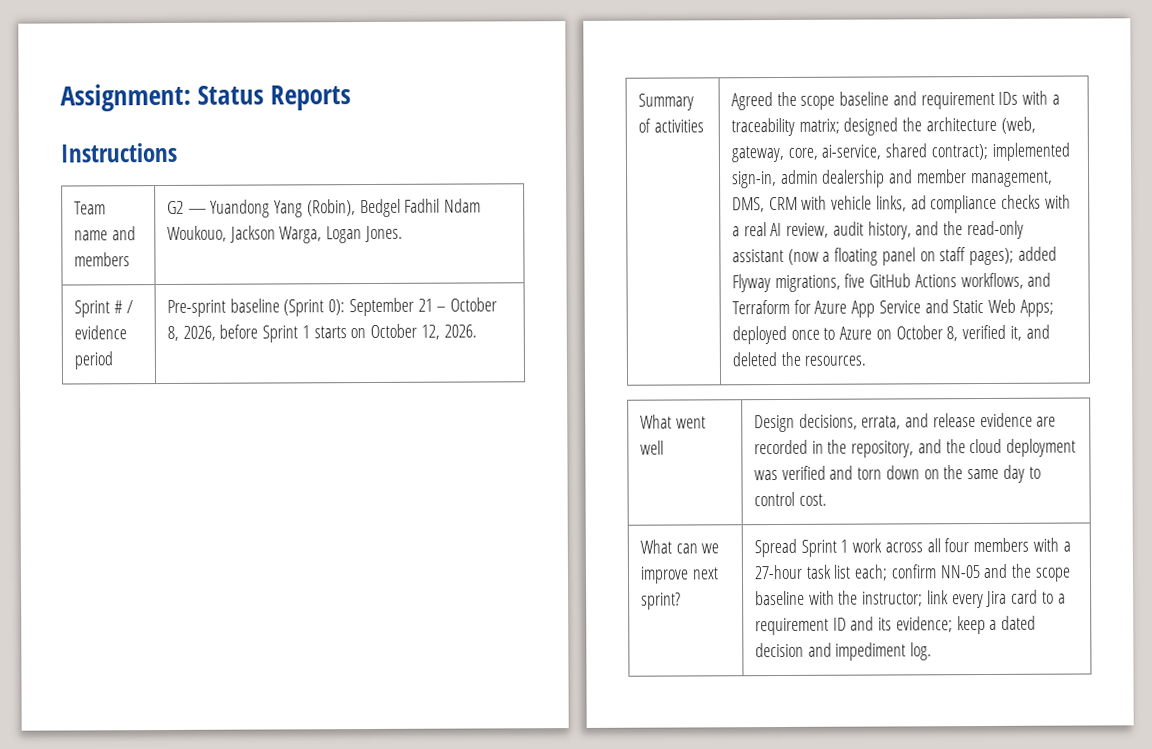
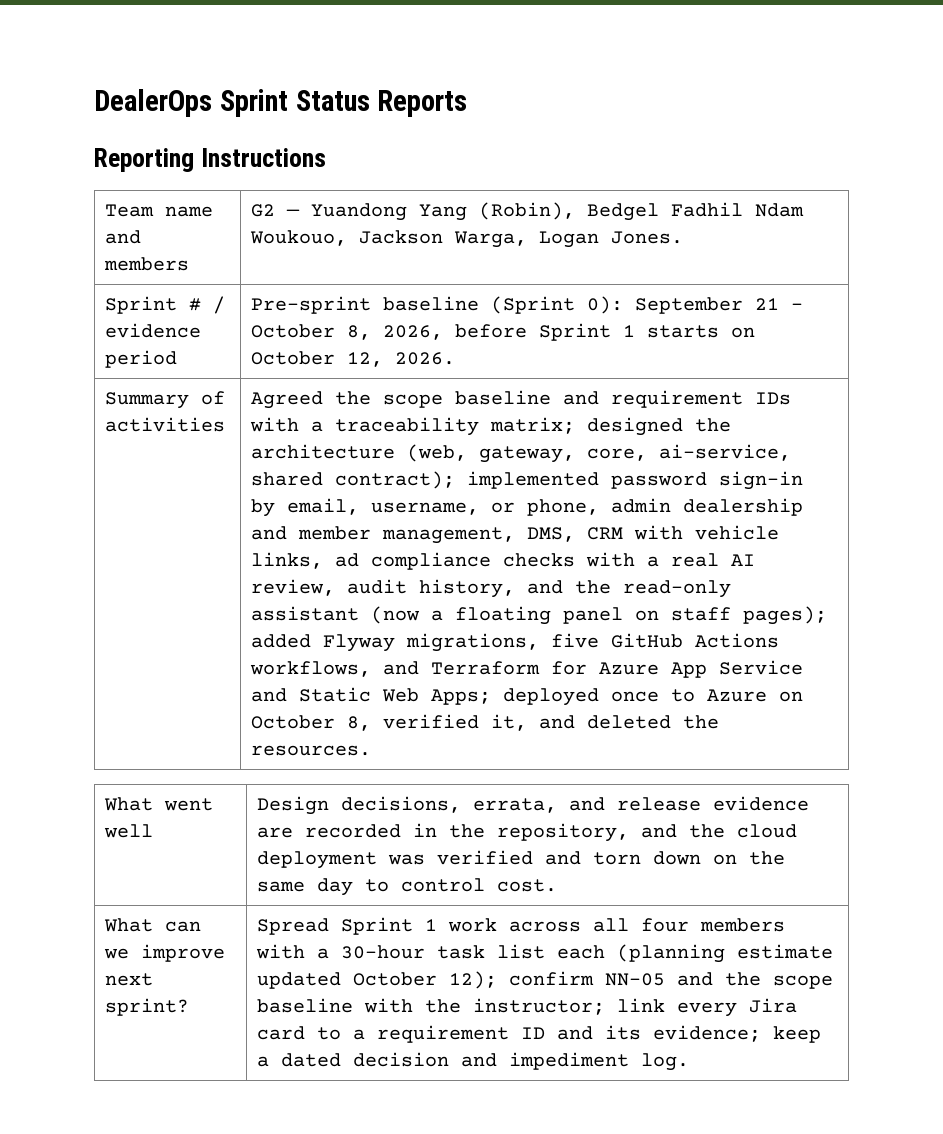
[60,83,191,112] Assignment: -> [94,89,288,117] DealerOps Sprint
(352, 98) none -> [94,148,194,172] Reporting
[732,171,778,189] sign-in, -> [610,471,803,490] [250,498,599,517] password sign-in by email, username, or phone,
[754,564,804,580] 27-hour -> [340,945,425,959] 30-hour
[854,564,889,581] each; -> [556,944,833,963] [256,971,497,989] each (planning estimate updated October 12);

